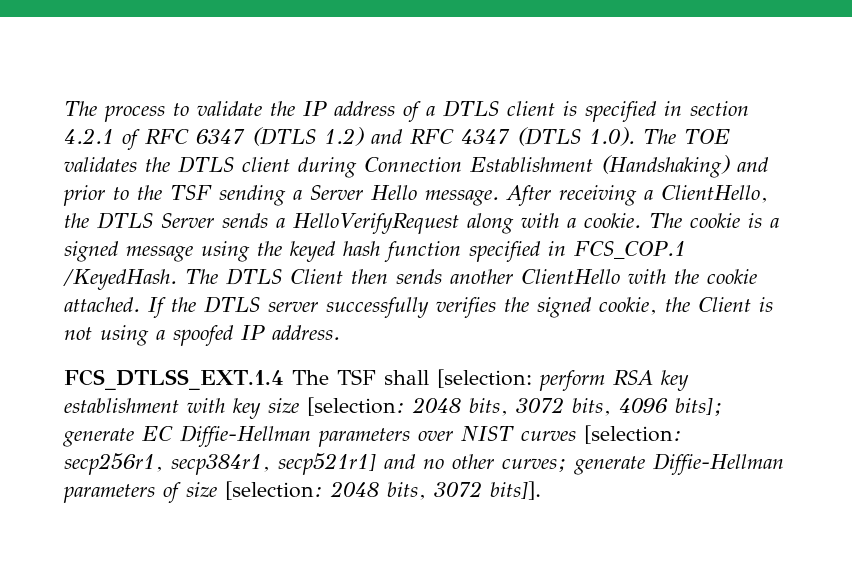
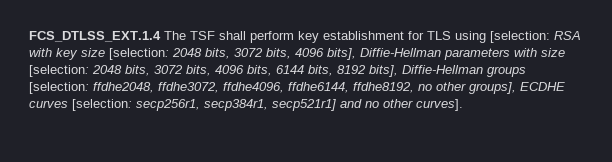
[64,100,749,122] [64,127,730,150] [64,155,769,178] [63,185,768,206] [64,212,779,234] [64,241,686,262] [63,268,757,290] [64,296,773,318] [64,325,340,346] [64,369,689,391] [64,398,179,413] The process to validate the IP address of a DTLS client is specified in section 4.2.1 of RFC 6347 (DTLS 1.2) and RFC 4347 (DTLS 1.0). The TOE validates the DTLS client during Connection Establishment (Handshaking) and prior to the TSF sending a Server Hello message. After receiving a ClientHello, the DTLS Server sends a HelloVerifyRequest along with a cookie. The cookie is a signed message using the keyed hash function specified in FCS_COP.1 /KeyedHash. The DTLS Client then sends another ClientHello with the cookie attached. If the DTLS server successfully verifies the signed cookie, the Client is not using a spoofed IP address. // FCS_DTLSS_EXT.1.4 The TSF shall [selection: perform RSA key establishment -> [29,31,581,43] FCS_DTLSS_EXT.1.4 The TSF shall perform key establishment for TLS using [selection: RSA
[675,397,723,416] [63,425,514,447] bits]; generate EC Diffie-Hellman parameters over NIST -> [327,48,565,60] [29,65,526,77] [29,82,565,94] bits], Diffie-Hellman parameters with size [selection: 2048 bits, 3072 bits, 4096 bits, 6144 bits, 8192 bits], Diffie-Hellman groups [selection: ffdhe2048, ffdhe3072, ffdhe4096, ffdhe6144, ffdhe8192, no other groups], ECDHE
[502,453,784,475] [63,481,541,503] curves; generate Diffie-Hellman parameters of size [selection: 2048 bits, 3072 bits]]. -> [416,99,463,111] curves].

